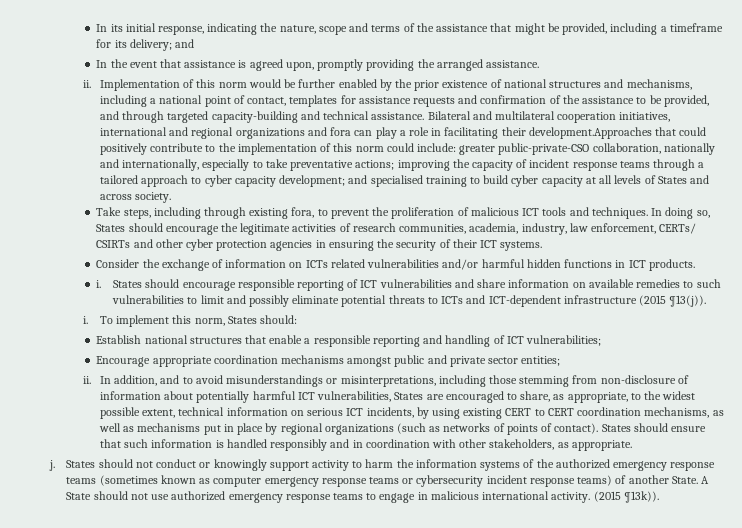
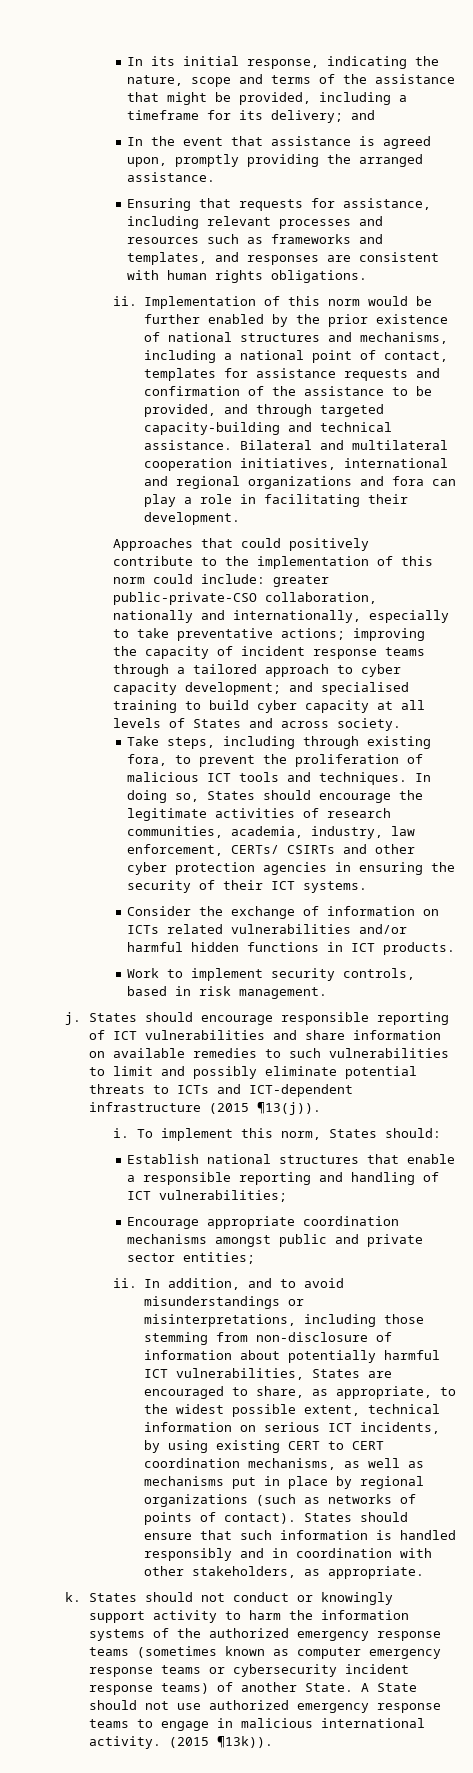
(540, 64) none -> [127,198,432,211] [127,216,384,229] [127,234,384,244] [127,252,440,265] [127,270,368,283] // Ensuring that requests for assistance, including relevant processes and resources such as frameworks and templates, and responses are consistent with human rights obligations.
[528,127,652,139] development.Approaches -> [143,512,240,525] [113,538,194,551] development. // Approaches
[96,280,102,288] i. -> [127,968,416,981] [127,986,328,999] [65,1012,82,1025] Work to implement security controls, based in risk management. // j.
[48,460,55,471] j. -> [65,1592,82,1602] k.

